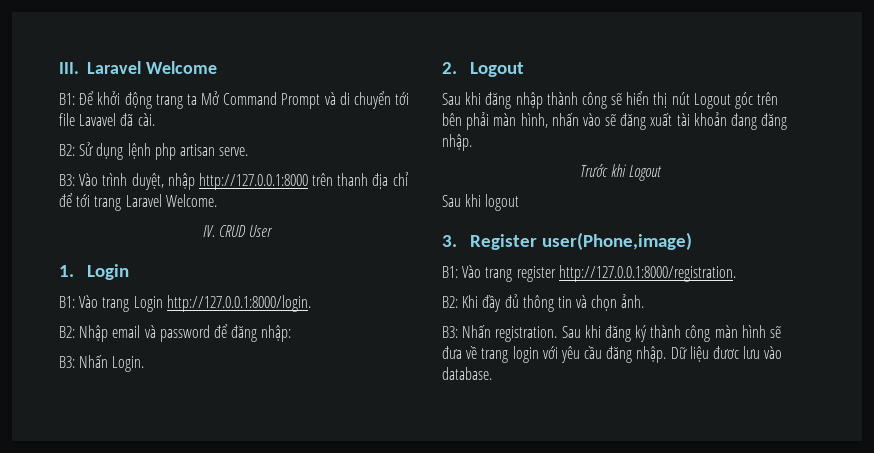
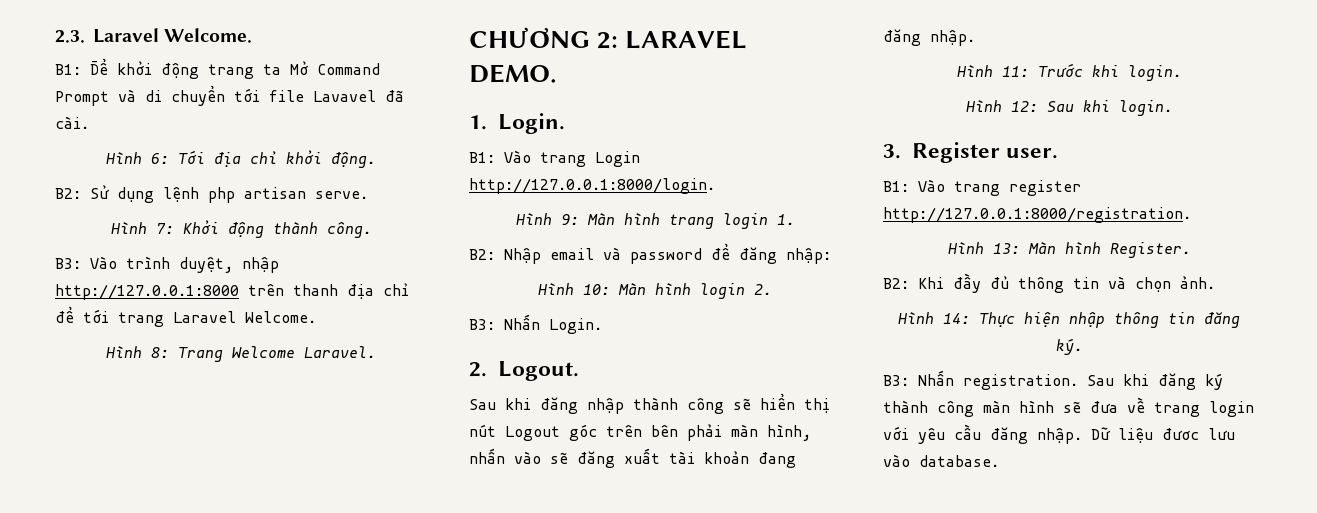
[59,61,217,74] III. Laravel Welcome -> [55,28,253,43] 2.3. Laravel Welcome.
(155, 119) none -> [106,150,376,168] // Hình 6: Tới địa chỉ khởi động.
(249, 151) none -> [110,220,372,238] // Hình 7: Khởi động thành công.
[202,225,274,237] [59,264,129,280] IV. CRUD User // 1. Login -> [106,346,376,362] [469,27,748,49] [469,64,557,83] [469,113,565,134] Hình 8: Trang Welcome Laravel. // CHƯƠNG 2: LARAVEL DEMO. // 1. Login.
(311, 303) none -> [515,213,795,229] // Hình 9: Màn hình trang login 1.
(292, 333) none -> [538,283,772,299] // Hình 10: Màn hình login 2.
[469,62,524,77] Logout -> [497,361,579,381] Logout.
[579,164,663,181] [442,194,520,211] Trước khi Logout // Sau khi logout -> [956,63,1182,81] [965,100,1173,116] Hình 11: Trước khi login. // Hình 12: Sau khi login.
[541,232,692,250] user(Phone,image) -> [1005,148,1058,159] user.
(736, 273) none -> [947,242,1191,258] // Hình 13: Màn hình Register.
(645, 301) none -> [898,312,1240,328] [1055,338,1083,355] // Hình 14: Thực hiện nhập thông tin đăng ký.

